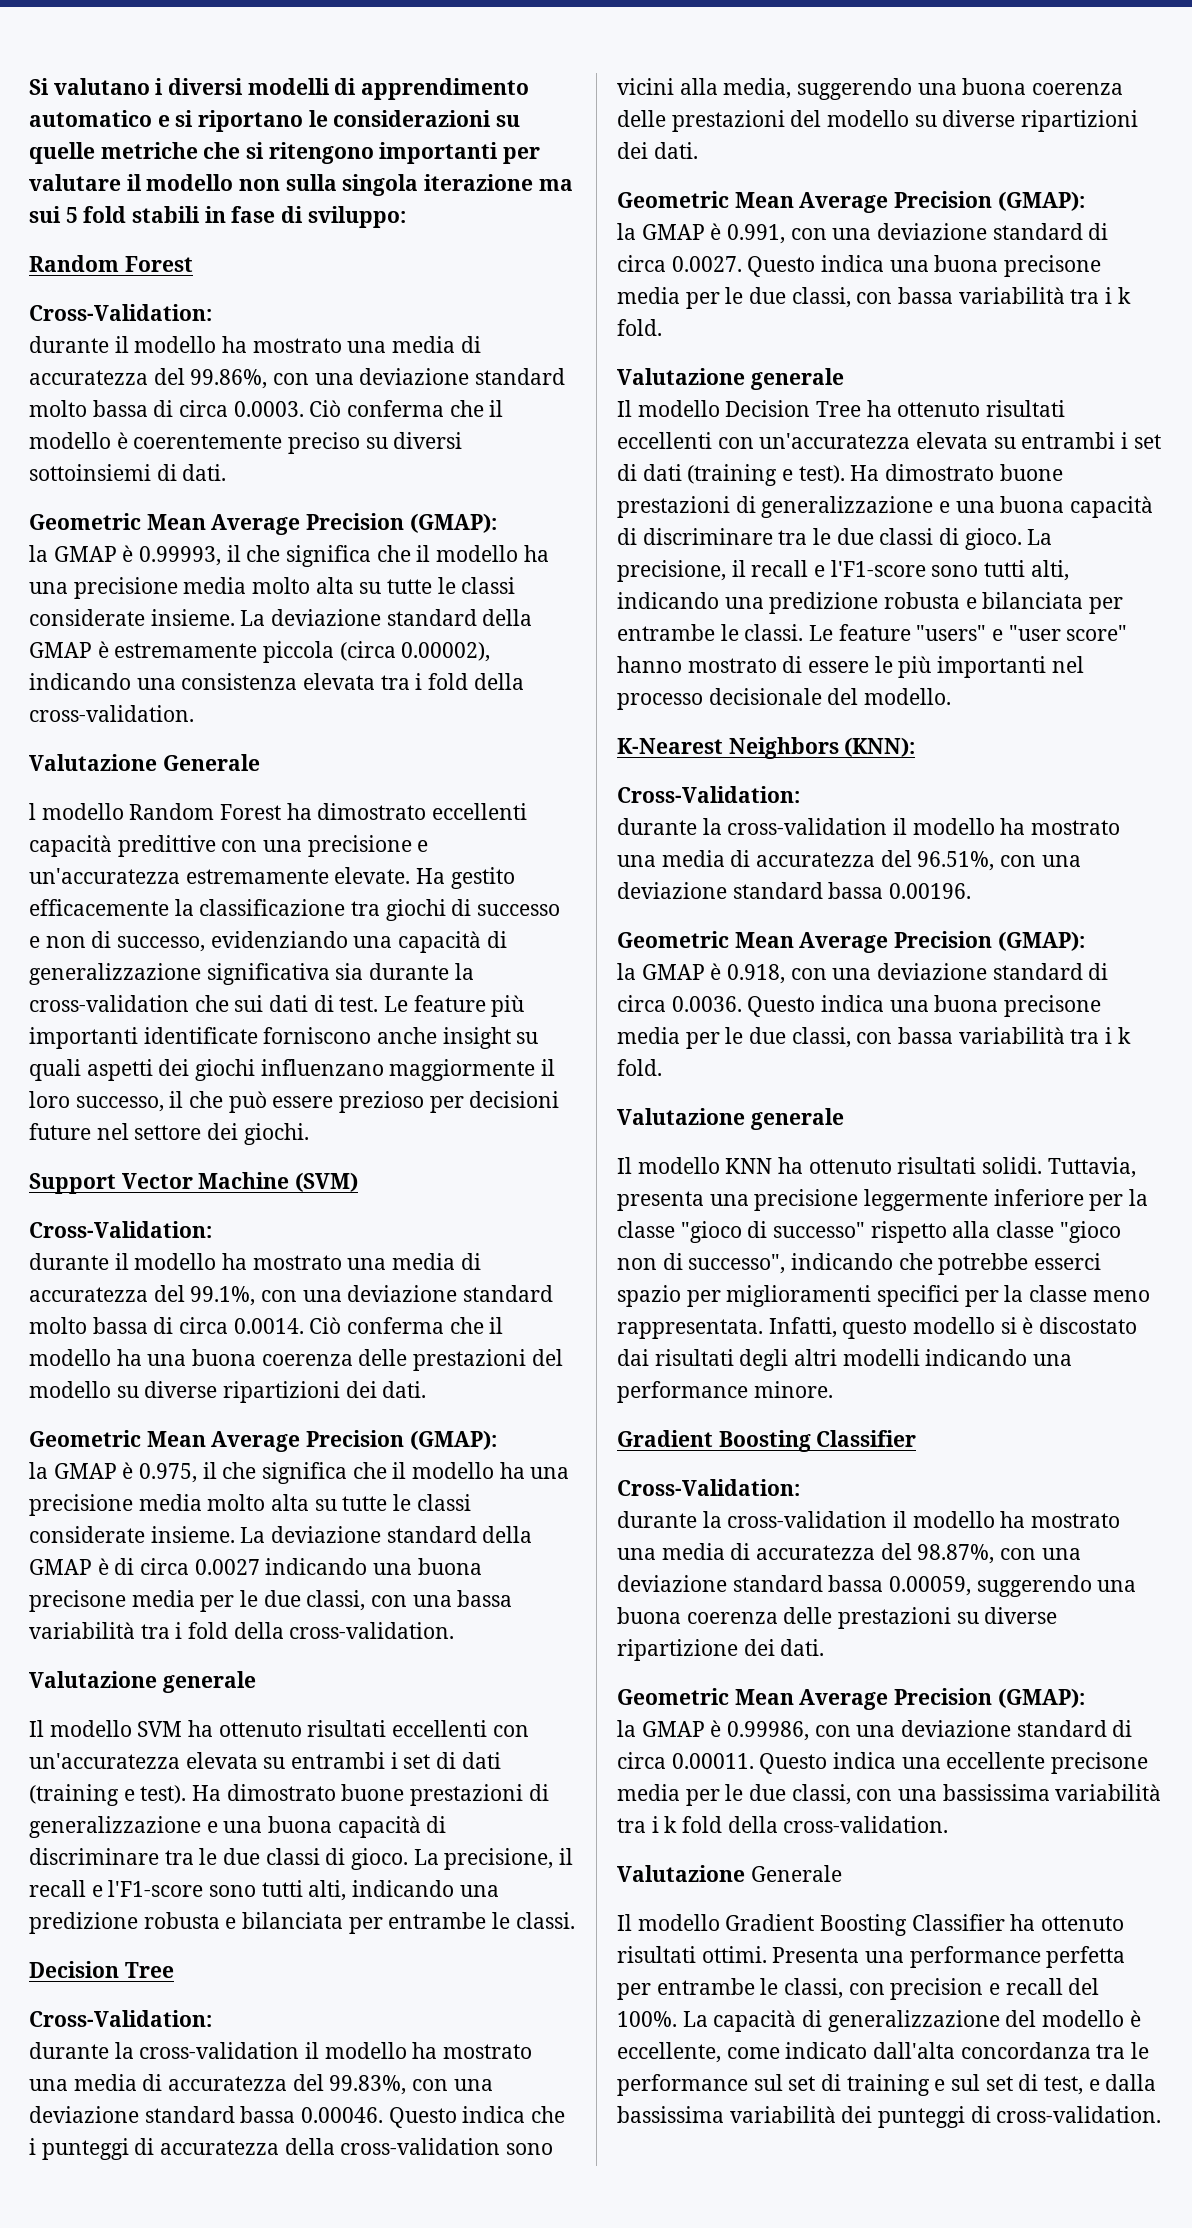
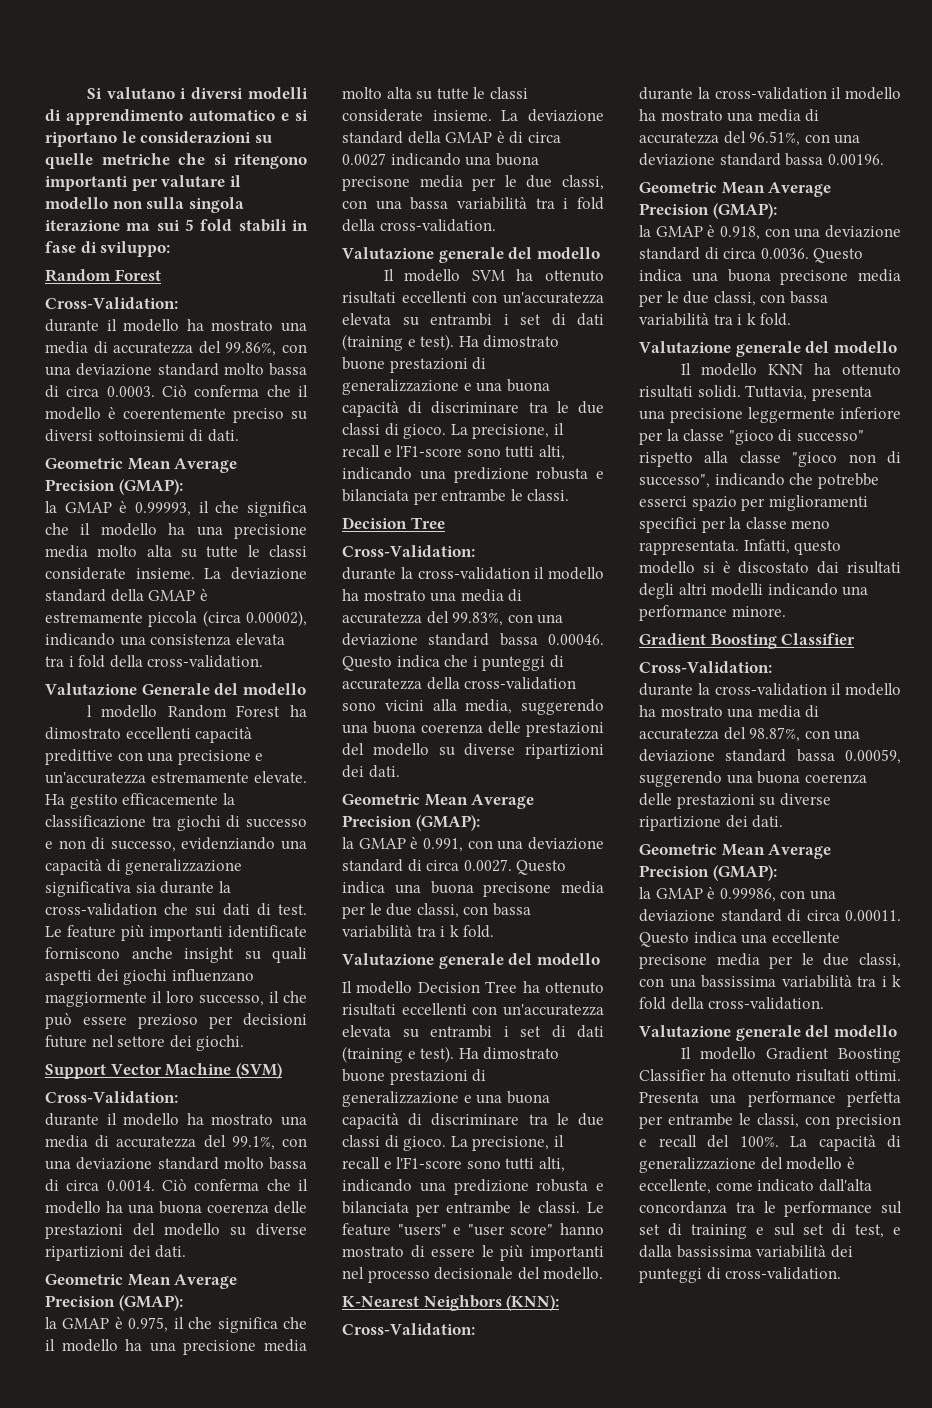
(260, 762) none -> [214,683,306,695] del modello
(256, 1682) none -> [508,247,600,259] del modello
(844, 379) none -> [508,953,600,965] del modello
(844, 1119) none -> [805,341,897,353] del modello
[750,1865,842,1882] Generale -> [735,1025,897,1041] generale del modello

